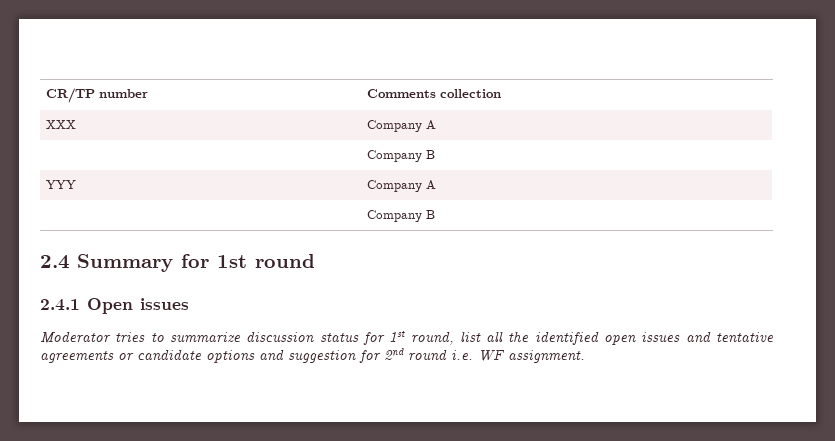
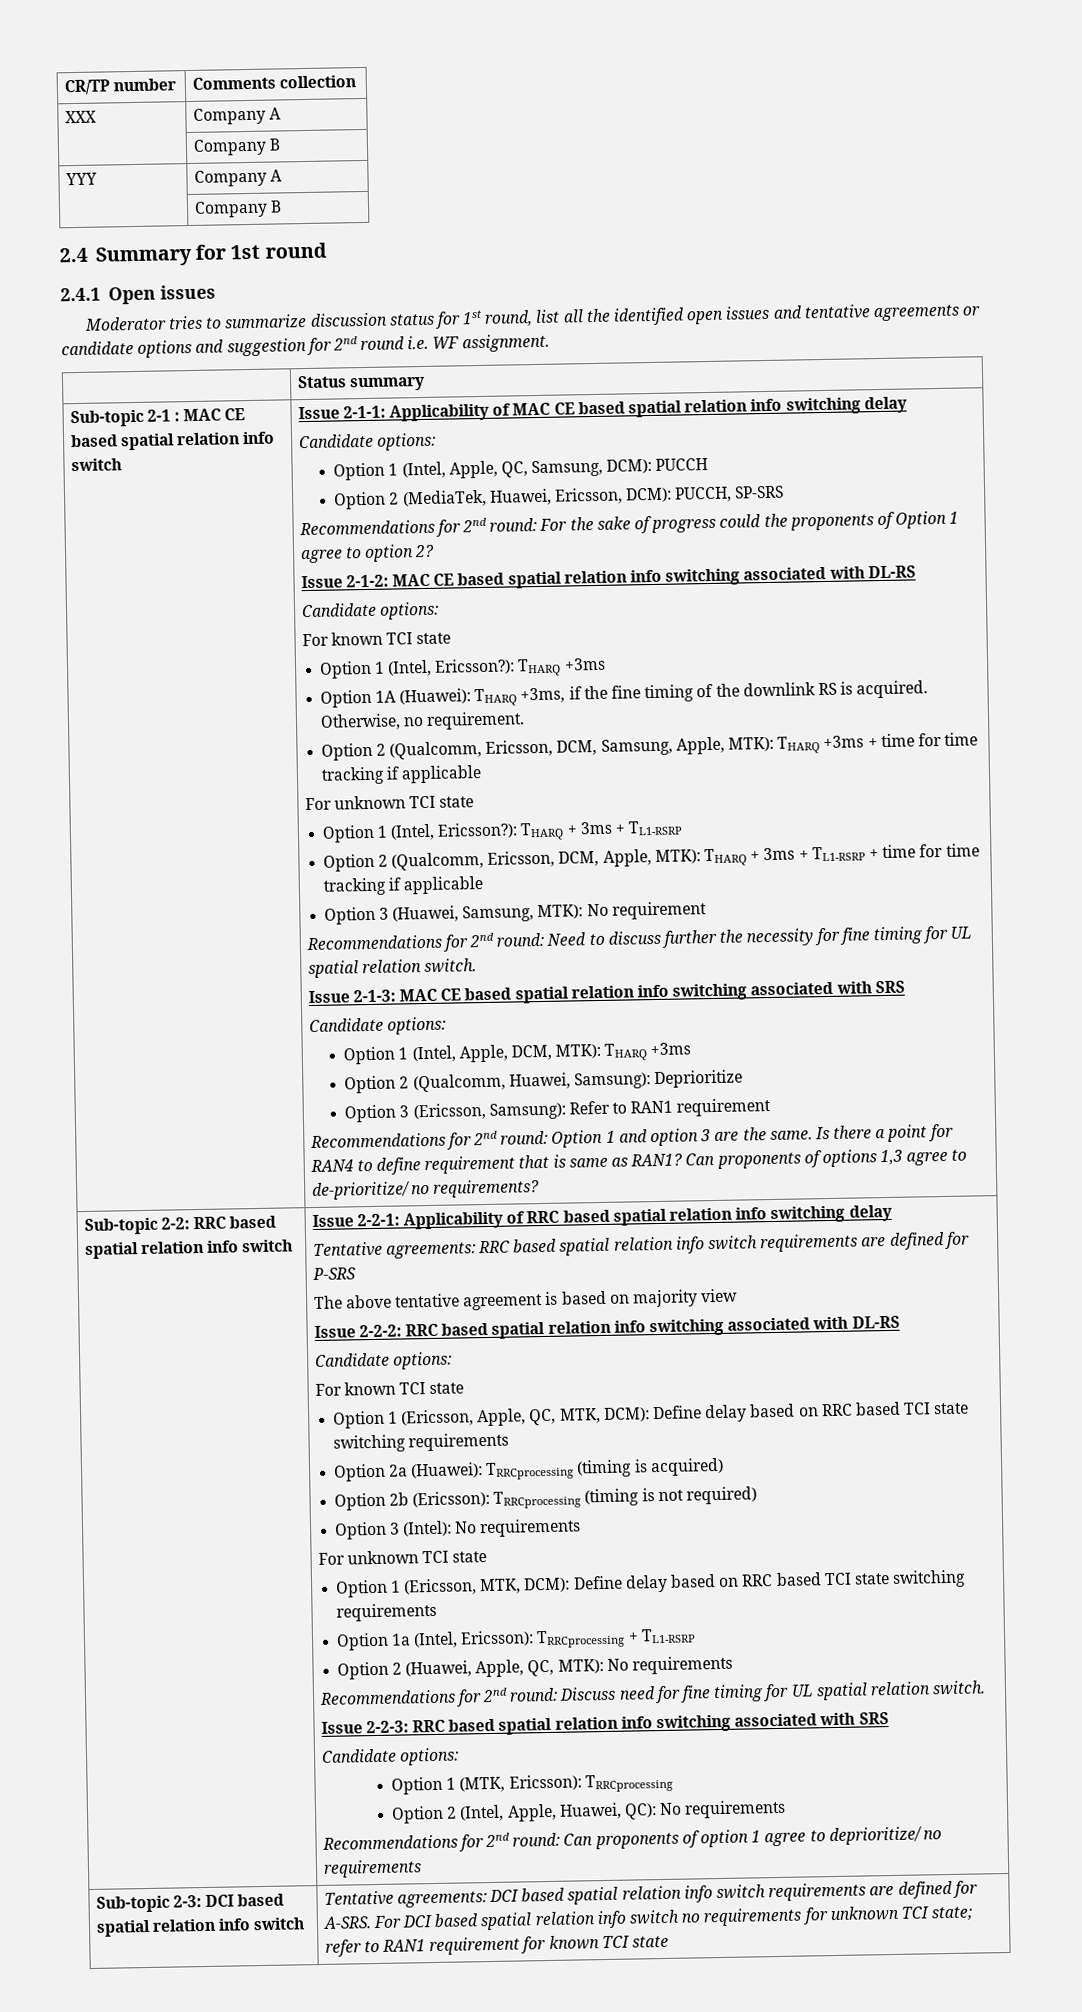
(585, 356) none -> [296,375,425,392] [69,408,246,428] [69,431,276,451] [70,458,122,472] [297,396,907,422] [298,432,436,451] [333,457,709,481] [334,485,785,510] [298,510,960,537] [300,544,436,564] [300,565,916,589] [300,601,439,620] [301,631,452,647] [318,657,606,679] [319,680,929,708] [319,711,526,731] [320,732,979,761] [320,764,483,785] [304,795,475,811] [321,820,684,843] [322,843,980,872] [322,875,485,896] [323,901,707,925] [305,925,973,952] [307,958,478,979] [307,980,905,1004] [308,1016,446,1035] [343,1042,692,1065] [344,1069,744,1094] [344,1097,772,1123] [309,1123,954,1150] [309,1149,968,1175] [311,1179,541,1201] [83,1215,277,1236] [84,1239,294,1260] [311,1204,892,1230] [312,1231,970,1259] [311,1267,356,1281] [313,1288,739,1311] [313,1315,900,1339] [314,1351,452,1370] [314,1381,465,1397] [332,1401,970,1429] [332,1432,509,1453] [332,1457,724,1482] [333,1486,758,1511] [333,1518,582,1540] [317,1550,488,1565] [334,1569,967,1598] [335,1602,437,1622] [335,1628,696,1651] [336,1655,734,1680] [318,1680,987,1707] [320,1712,889,1735] [320,1747,459,1766] [391,1773,673,1795] [391,1799,787,1824] [321,1826,942,1852] [322,1859,422,1878] [95,1893,285,1913] [95,1917,306,1937] [323,1880,978,1908] [322,1905,974,1931] [324,1935,669,1957] // | Status summary // Sub-topic 2-1 : MAC CE based spatial relation info switch | Issue 2-1-1: Applicability of MAC CE based spatial relation info switching delay // Candidate options: // Option 1 (Intel, Apple, QC, Samsung, DCM): PUCCH // Option 2 (MediaTek, Huawei, Ericsson, DCM): PUCCH, SP-SRS // Recommendations for 2nd round: For the sake of progress could the proponents of Option 1 agree to option 2? // Issue 2-1-2: MAC CE based spatial relation info switching associated with DL-RS // Candidate options: // For known TCI state // Option 1 (Intel, Ericsson?): THARQ +3ms // Option 1A (Huawei): THARQ +3ms, if the fine timing of the downlink RS is acquired. Otherwise, no requirement. // Option 2 (Qualcomm, Ericsson, DCM, Samsung, Apple, MTK): THARQ +3ms + time for time tracking if applicable // For unknown TCI state // Option 1 (Intel, Ericsson?): THARQ + 3ms + TL1-RSRP // Option 2 (Qualcomm, Ericsson, DCM, Apple, MTK): THARQ + 3ms + TL1-RSRP + time for time tracking if applicable // Option 3 (Huawei, Samsung, MTK): No requirement // Recommendations for 2nd round: Need to discuss further the necessity for fine timing for UL spatial relation switch. // Issue 2-1-3: MAC CE based spatial relation info switching associated with SRS // Candidate options: // Option 1 (Intel, Apple, DCM, MTK): THARQ +3ms // Option 2 (Qualcomm, Huawei, Samsung): Deprioritize // Option 3 (Ericsson, Samsung): Refer to RAN1 requirement // Recommendations for 2nd round: Option 1 and option 3 are the same. Is there a point for RAN4 to define requirement that is same as RAN1? Can proponents of options 1,3 agree to de-prioritize/ no requirements? // Sub-topic 2-2: RRC based spatial relation info switch | Issue 2-2-1: Applicability of RRC based spatial relation info switching delay // Tentative agreements: RRC based spatial relation info switch requirements are defined for P-SRS // The above tentative agreement is based on majority view // Issue 2-2-2: RRC based spatial relation info switching associated with DL-RS // Candidate options: // For known TCI state // Option 1 (Ericsson, Apple, QC, MTK, DCM): Define delay based on RRC based TCI state switching requirements // Option 2a (Huawei): TRRCprocessing (timing is acquired) // Option 2b (Ericsson): TRRCprocessing (timing is not required) // Option 3 (Intel): No requirements // For unknown TCI state // Option 1 (Ericsson, MTK, DCM): Define delay based on RRC based TCI state switching requirements // Option 1a (Intel, Ericsson): TRRCprocessing + TL1-RSRP // Option 2 (Huawei, Apple, QC, MTK): No requirements // Recommendations for 2nd round: Discuss need for fine timing for UL spatial relation switch. // Issue 2-2-3: RRC based spatial relation info switching associated with SRS // Candidate options: // Option 1 (MTK, Ericsson): TRRCprocessing // Option 2 (Intel, Apple, Huawei, QC): No requirements // Recommendations for 2nd round: Can proponents of option 1 agree to deprioritize/ no requirements // Sub-topic 2-3: DCI based spatial relation info switch | Tentative agreements: DCI based spatial relation info switch requirements are defined for A-SRS. For DCI based spatial relation info switch no requirements for unknown TCI state; refer to RAN1 requirement for known TCI state

